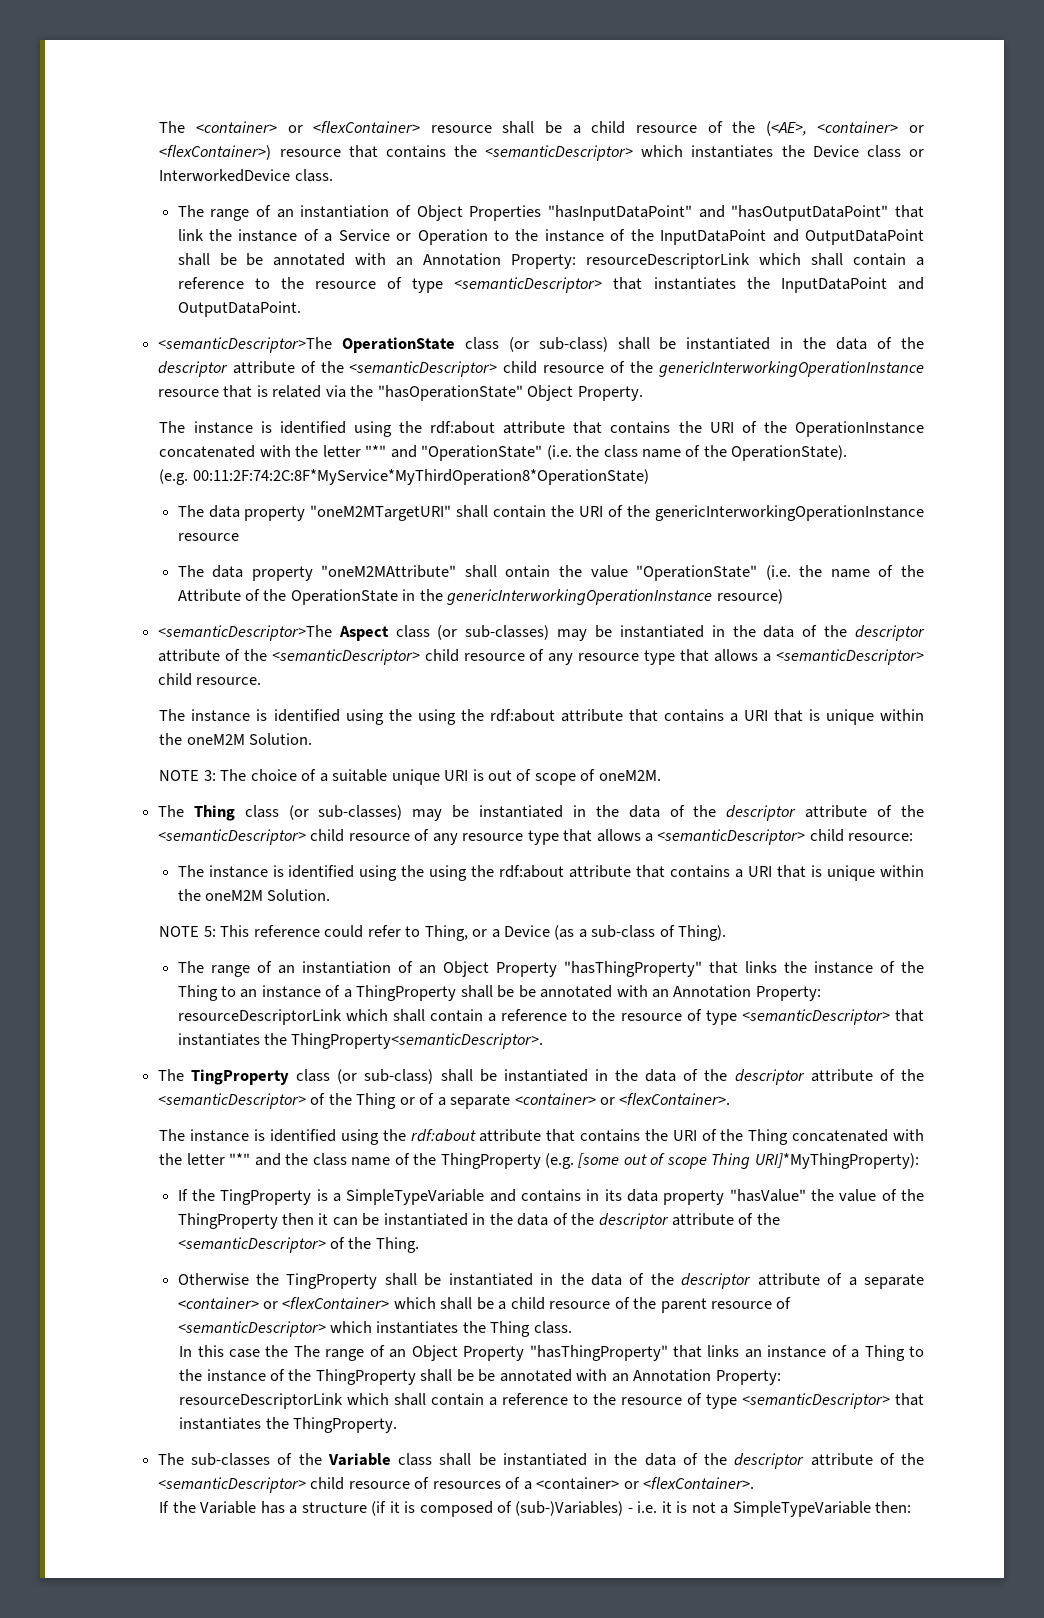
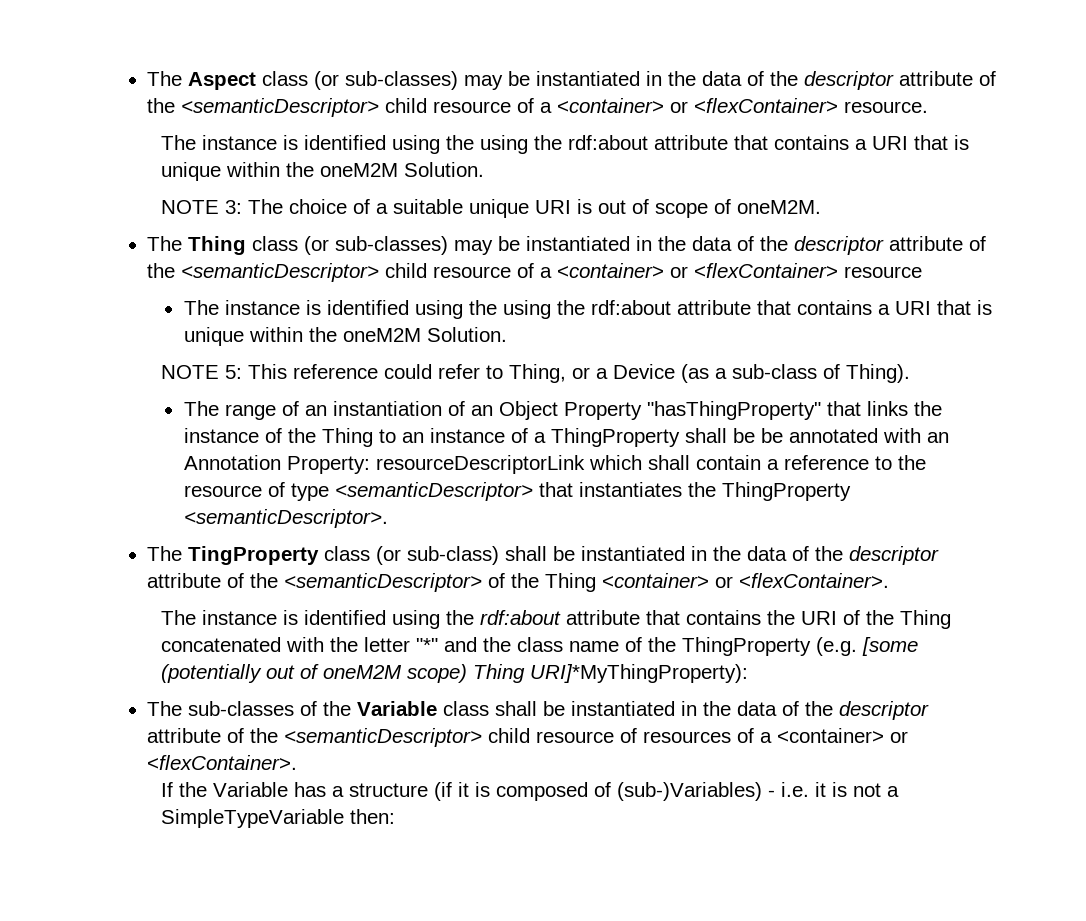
[159,121,924,136] [159,145,925,161] [159,169,333,182] [177,205,925,221] [177,229,925,245] [177,253,924,269] [177,277,924,293] [177,301,301,317] [157,337,924,353] [157,361,924,377] [157,385,643,401] [159,421,924,437] [159,445,848,461] [159,469,649,485] [177,505,925,521] [177,533,239,541] [177,565,925,581] [177,589,783,605] [157,625,332,641] The <container> or <flexContainer> resource shall be a child resource of the (<AE>, <container> or <flexContainer>) resource that contains the <semanticDescriptor> which instantiates the Device class or InterworkedDevice class. // The range of an instantiation of Object Properties "hasInputDataPoint" and "hasOutputDataPoint" that link the instance of a Service or Operation to the instance of the InputDataPoint and OutputDataPoint shall be be annotated with an Annotation Property: resourceDescriptorLink which shall contain a reference to the resource of type <semanticDescriptor> that instantiates the InputDataPoint and OutputDataPoint. // <semanticDescriptor>The OperationState class (or sub-class) shall be instantiated in the data of the descriptor attribute of the <semanticDescriptor> child resource of the genericInterworkingOperationInstance resource that is related via the "hasOperationState" Object Property. // The instance is identified using the rdf:about attribute that contains the URI of the OperationInstance concatenated with the letter "*" and "OperationState" (i.e. the class name of the OperationState). // (e.g. 00:11:2F:74:2C:8F*MyService*MyThirdOperation8*OperationState) // The data property "oneM2MTargetURI" shall contain the URI of the genericInterworkingOperationInstance resource // The data property "oneM2MAttribute" shall ontain the value "OperationState" (i.e. the name of the Attribute of the OperationState in the genericInterworkingOperationInstance resource) // <semanticDescriptor>The -> [147,71,183,86] The
[548,649,925,665] [157,673,192,686] any resource type that allows a <semanticDescriptor> child -> [540,98,839,113] a <container> or <flexContainer>
[432,829,914,845] any resource type that allows a <semanticDescriptor> child resource: -> [540,263,923,278] a <container> or <flexContainer> resource
[291,1033,544,1049] ThingProperty<semanticDescriptor>. -> [721,482,851,501] [183,509,388,528] ThingProperty <semanticDescriptor>.
[399,1093,511,1109] or of a separate -> (597, 582) none
[623,1153,707,1169] out of scope -> [160,664,467,683] (potentially out of oneM2M scope)
[177,1189,924,1205] [177,1213,780,1229] [177,1237,419,1253] [177,1273,925,1289] [177,1297,792,1313] [177,1321,572,1337] [179,1345,924,1361] [179,1369,781,1385] [179,1393,925,1409] [179,1417,398,1433] // If the TingProperty is a SimpleTypeVariable and contains in its data property "hasValue" the value of the ThingProperty then it can be instantiated in the data of the descriptor attribute of the <semanticDescriptor> of the Thing. // Otherwise the TingProperty shall be instantiated in the data of the descriptor attribute of a separate <container> or <flexContainer> which shall be a child resource of the parent resource of <semanticDescriptor> which instantiates the Thing class. // In this case the The range of an Object Property "hasThingProperty" that links an instance of a Thing to the instance of the ThingProperty shall be be annotated with an Annotation Property: resourceDescriptorLink which shall contain a reference to the resource of type <semanticDescriptor> that instantiates the ThingProperty. -> (748, 673) none

